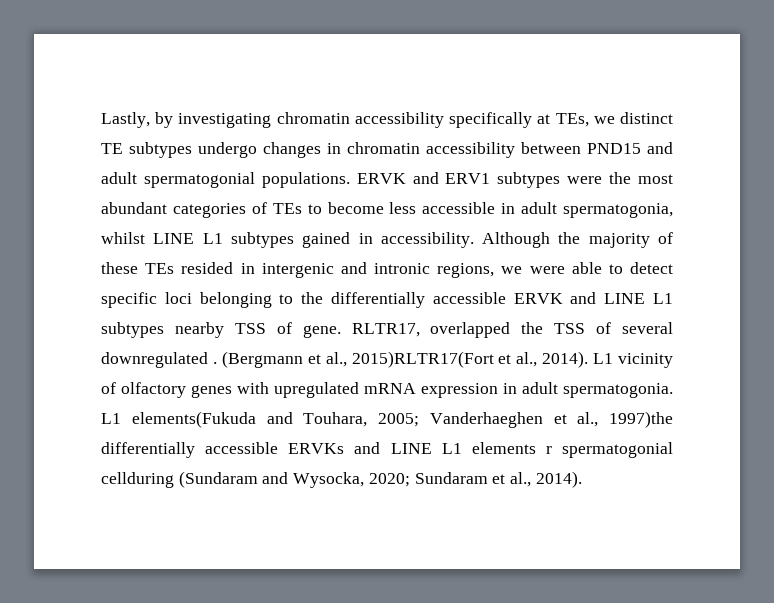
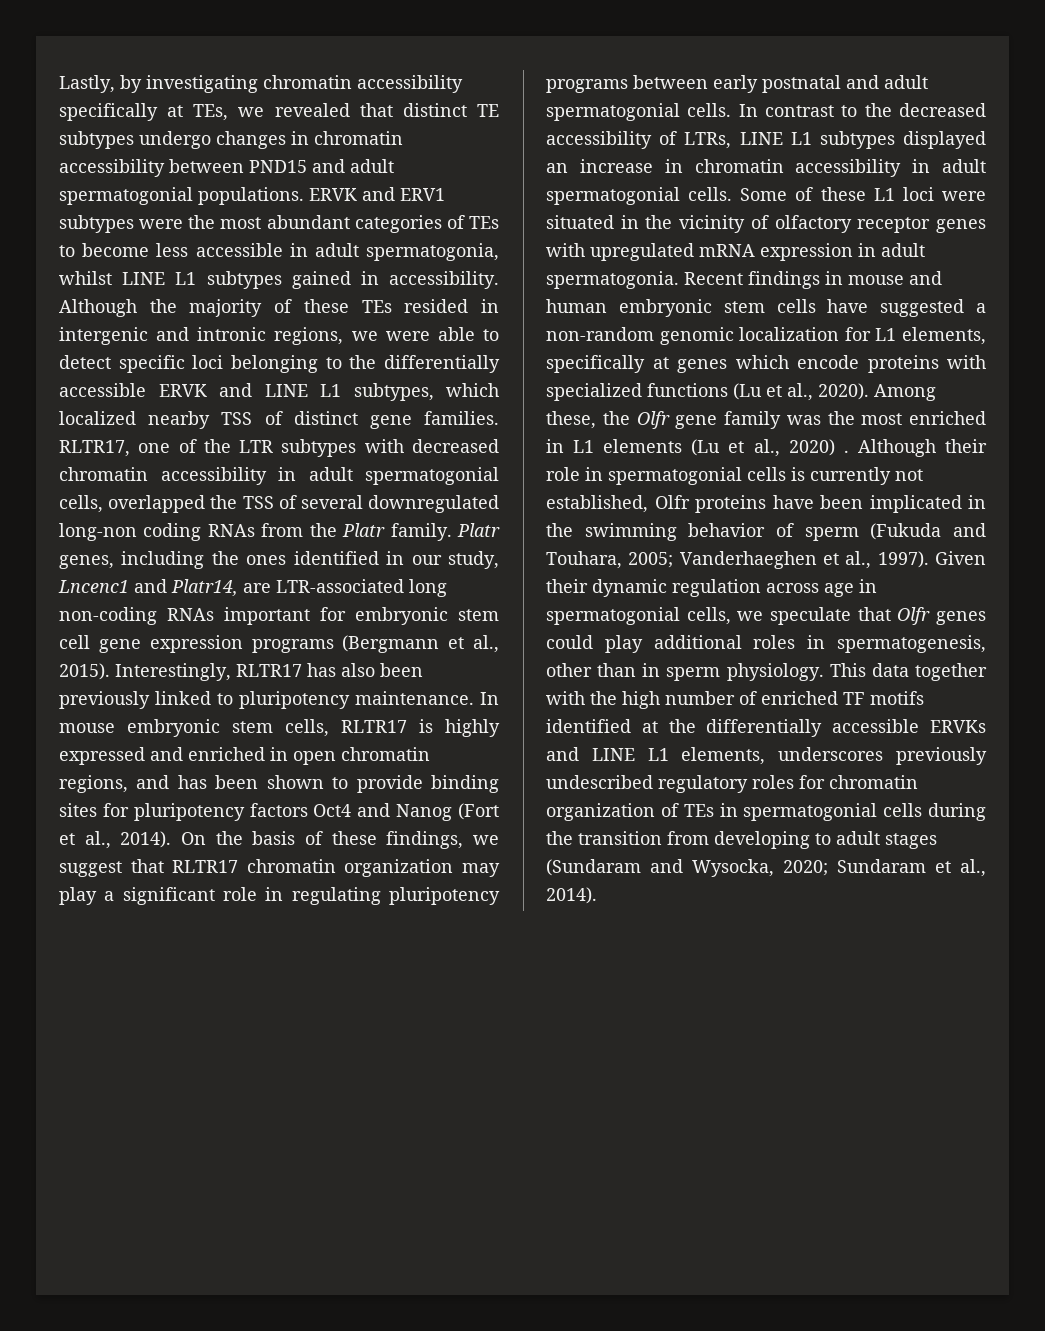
(615, 120) none -> [274,103,393,117] revealed that
[101,322,420,338] subtypes nearby TSS of gene. RLTR17, -> [353,383,499,401] [59,411,499,429] [59,439,499,457] [59,467,499,485] [59,495,103,513] subtypes, which localized nearby TSS of distinct gene families. RLTR17, one of the LTR subtypes with decreased chromatin accessibility in adult spermatogonial cells,
[212,351,614,368] . (Bergmann et al., 2015)RLTR17(Fort et al., 2014). L1 -> [59,523,500,541] [59,551,499,569] [58,579,447,597] [59,607,499,625] [59,635,499,653] [59,663,423,681] [59,691,499,709] [59,719,500,737] [59,747,430,765] [59,775,499,793] [59,803,499,821] [59,831,500,849] [59,859,500,877] [59,887,501,905] [546,75,928,93] [546,103,986,121] [546,131,986,149] [546,159,986,177] [546,187,987,205] [546,215,673,229] long-non coding RNAs from the Platr family. Platr genes, including the ones identified in our study, Lncenc1 and Platr14, are LTR-associated long non-coding RNAs important for embryonic stem cell gene expression programs (Bergmann et al., 2015). Interestingly, RLTR17 has also been previously linked to pluripotency maintenance. In mouse embryonic stem cells, RLTR17 is highly expressed and enriched in open chromatin regions, and has been shown to provide binding sites for pluripotency factors Oct4 and Nanog (Fort et al., 2014). On the basis of these findings, we suggest that RLTR17 chromatin organization may play a significant role in regulating pluripotency programs between early postnatal and adult spermatogonial cells. In contrast to the decreased accessibility of LTRs, LINE L1 subtypes displayed an increase in chromatin accessibility in adult spermatogonial cells. Some of these L1 loci were situated in the
(186, 390) none -> [857,217,931,233] receptor
[101,411,256,428] L1 elements(Fukuda -> [684,271,942,289] [546,299,986,317] [546,327,986,345] [546,355,986,373] [546,383,936,401] [546,411,986,429] [546,439,987,457] [546,467,923,485] [546,495,986,513] [546,523,942,541] Recent findings in mouse and human embryonic stem cells have suggested a non-random genomic localization for L1 elements, specifically at genes which encode proteins with specialized functions (Lu et al., 2020). Among these, the Olfr gene family was the most enriched in L1 elements (Lu et al., 2020) . Although their role in spermatogonial cells is currently not established, Olfr proteins have been implicated in the swimming behavior of sperm (Fukuda
[609,411,673,428] 1997)the -> [877,551,986,568] [546,579,877,597] [546,607,986,625] [546,635,986,653] [546,663,987,681] [546,691,924,709] [546,719,696,733] 1997). Given their dynamic regulation across age in spermatogonial cells, we speculate that Olfr genes could play additional roles in spermatogenesis, other than in sperm physiology. This data together with the high number of enriched TF motifs identified at the
[471,442,673,458] [101,472,174,488] elements r spermatogonial cellduring -> [681,747,987,765] [546,775,918,793] [546,803,986,821] [546,831,937,849] elements, underscores previously undescribed regulatory roles for chromatin organization of TEs in spermatogonial cells during the transition from developing to adult stages

